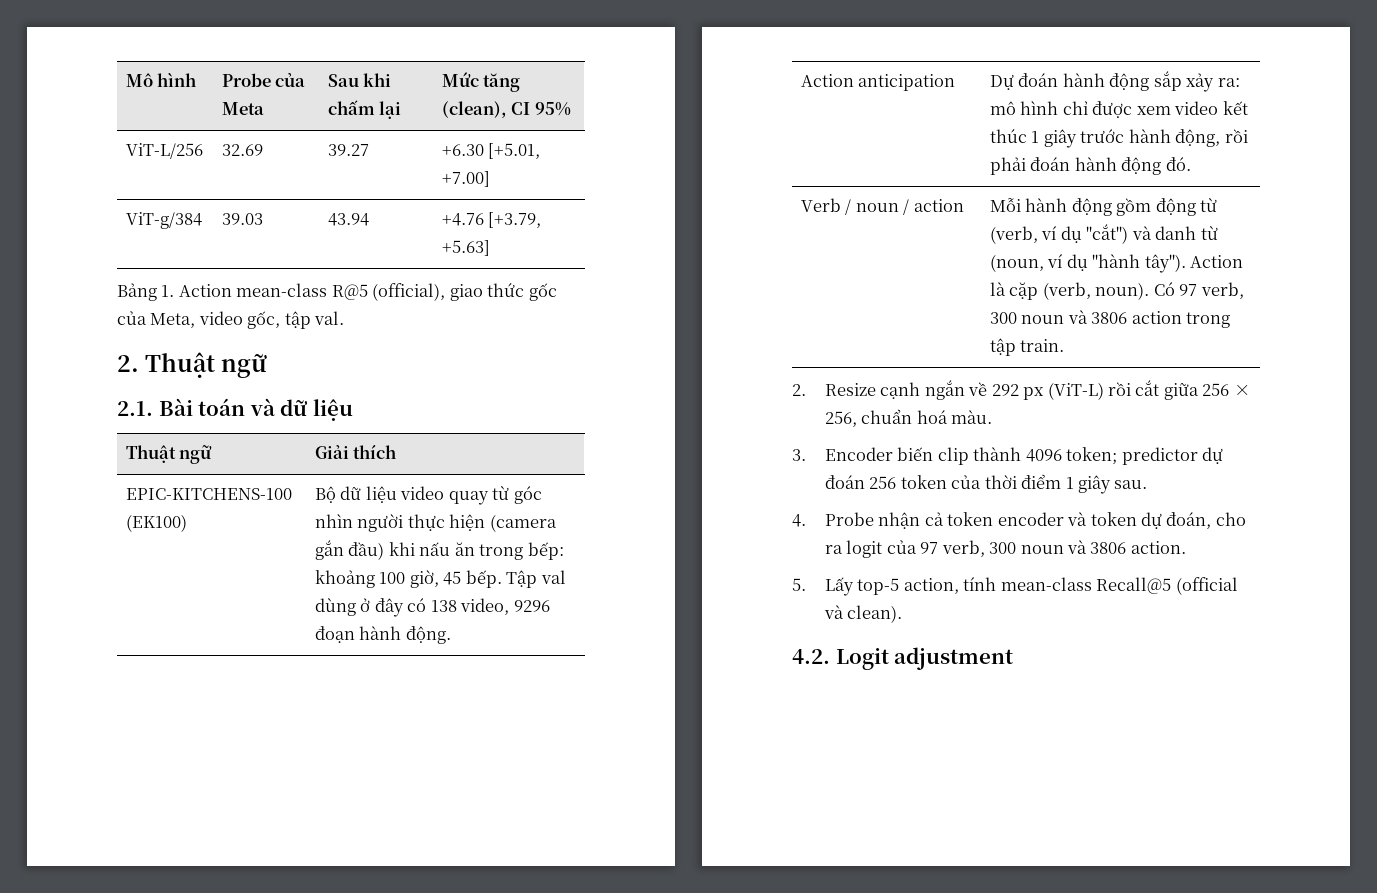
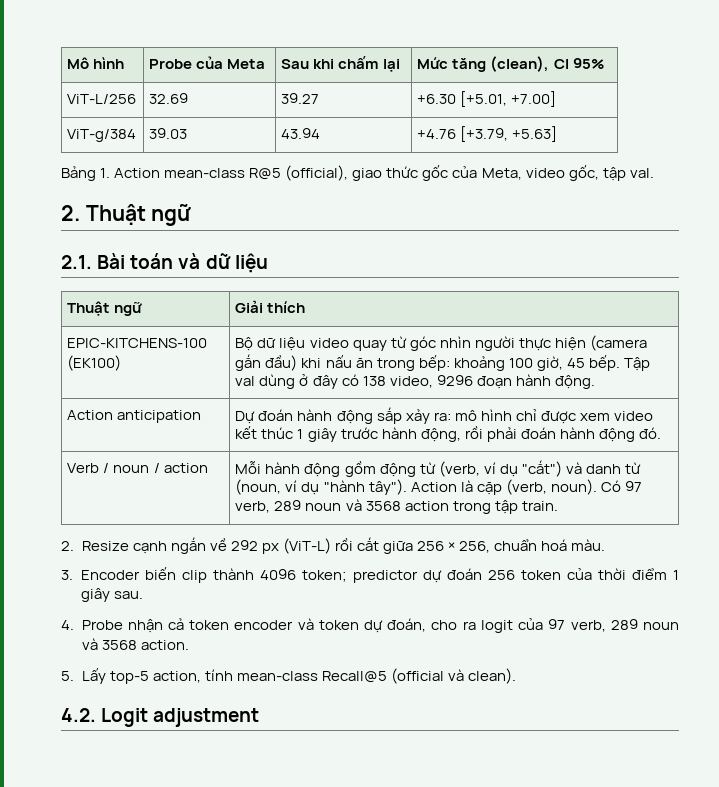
[990,310,1128,324] 300 noun và 3806 -> [274,499,401,511] 289 noun và 3568
[989,540,1127,554] 300 noun và 3806 -> [610,619,679,630] [81,638,137,650] 289 noun và 3568

